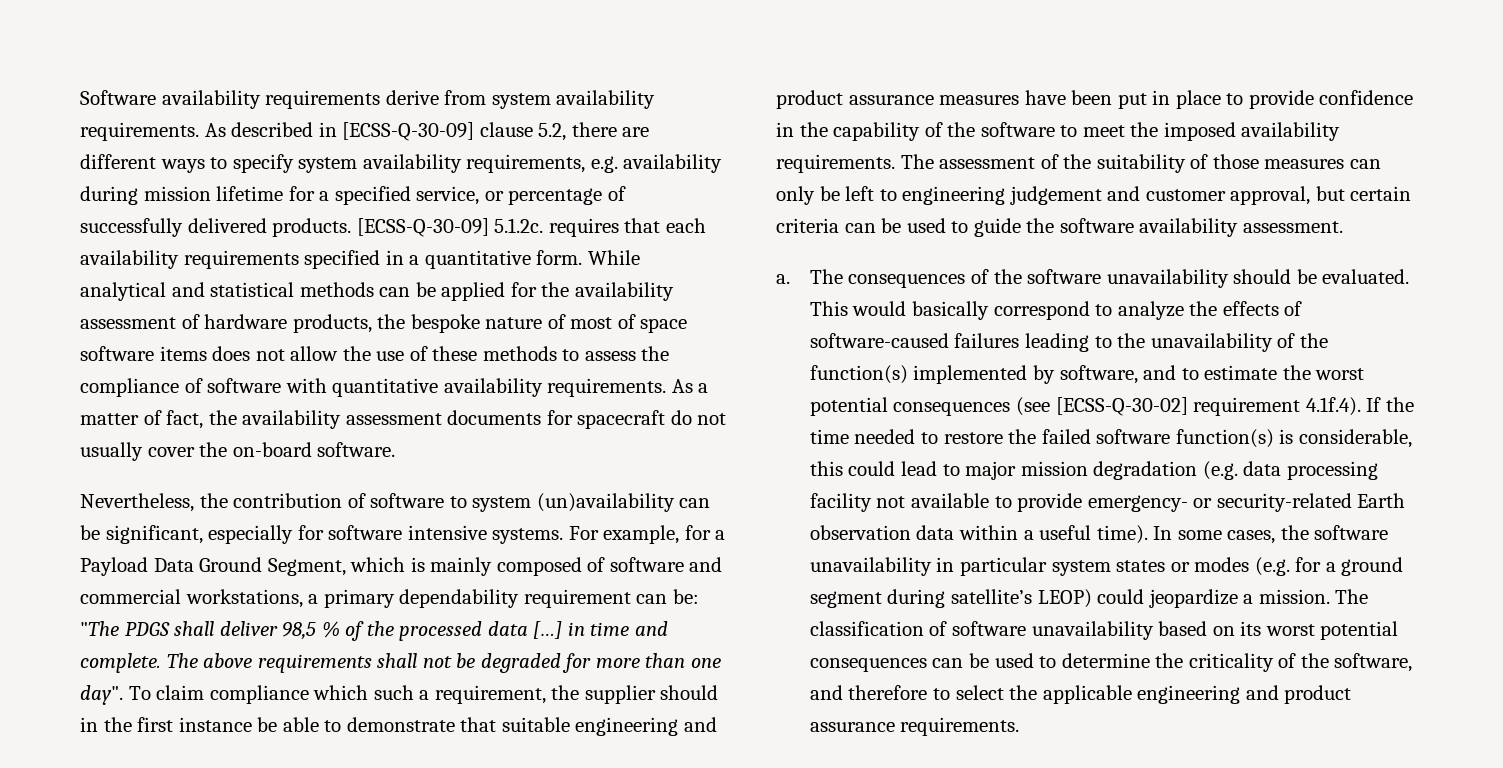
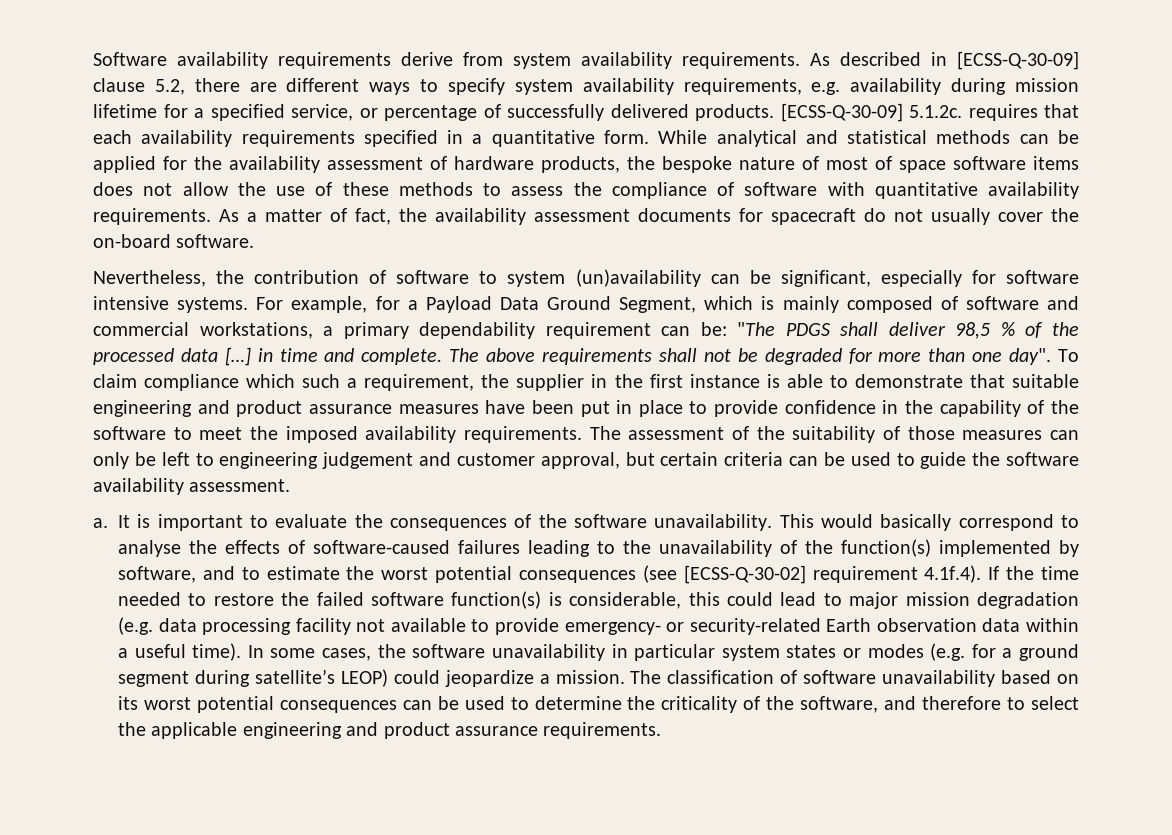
[660,685,719,700] should -> (585, 382) none
[257,717,278,732] be -> [766,374,780,388] is
[809,269,1410,288] The consequences of the software unavailability should be evaluated. -> [118,514,773,531] It is important to evaluate the consequences of the software unavailability.
[1117,301,1184,320] analyze -> [118,540,181,557] analyse

